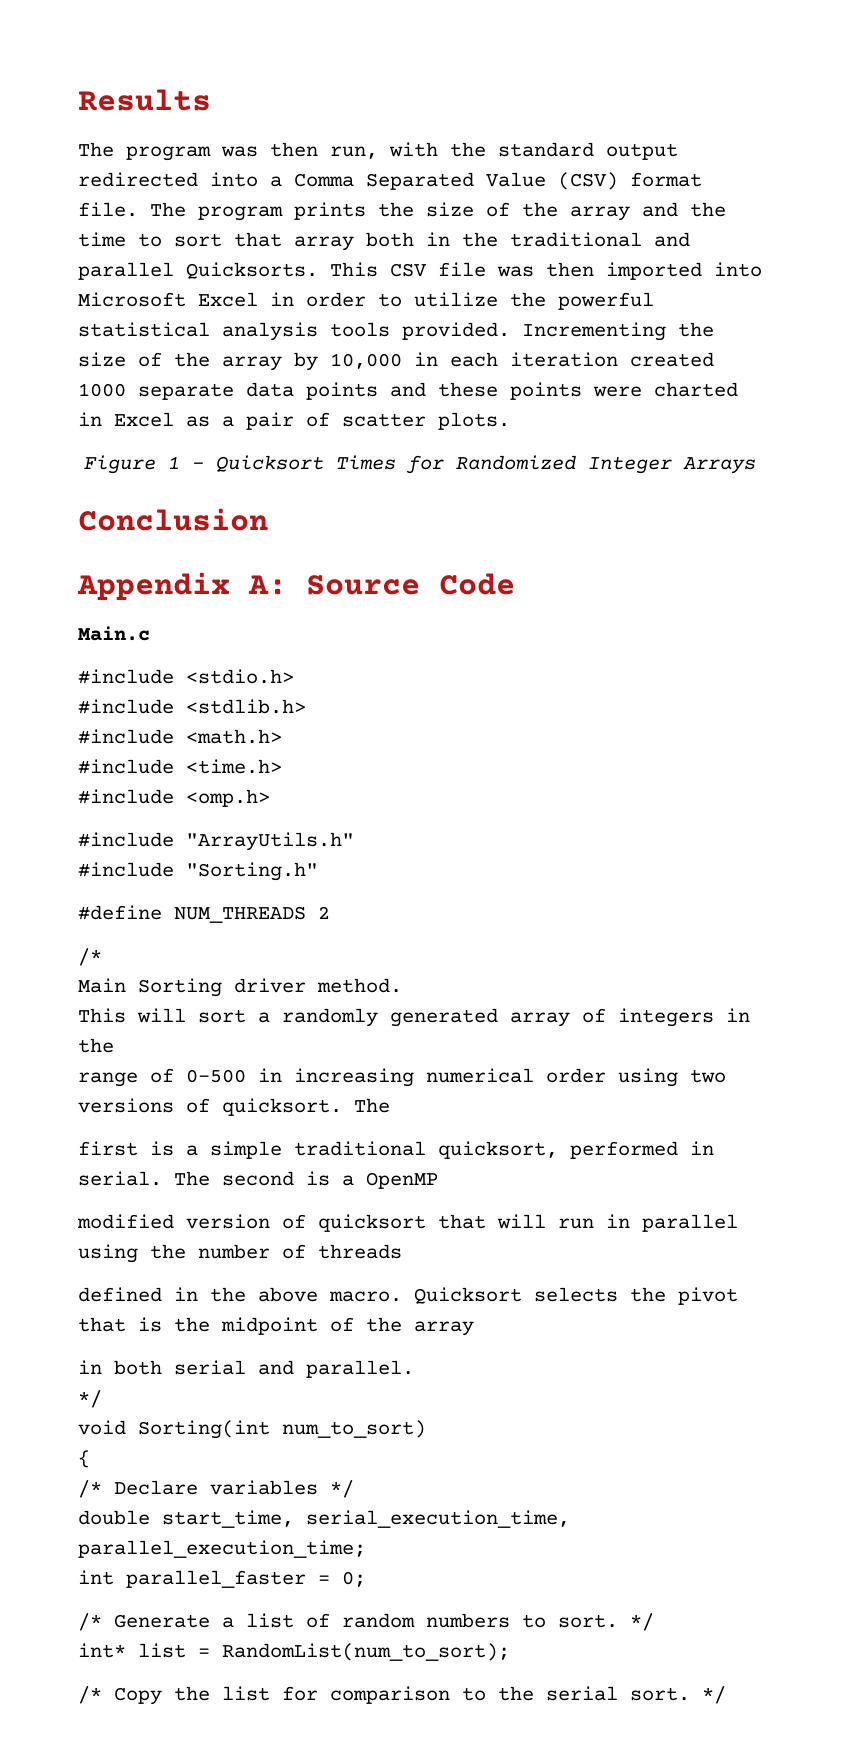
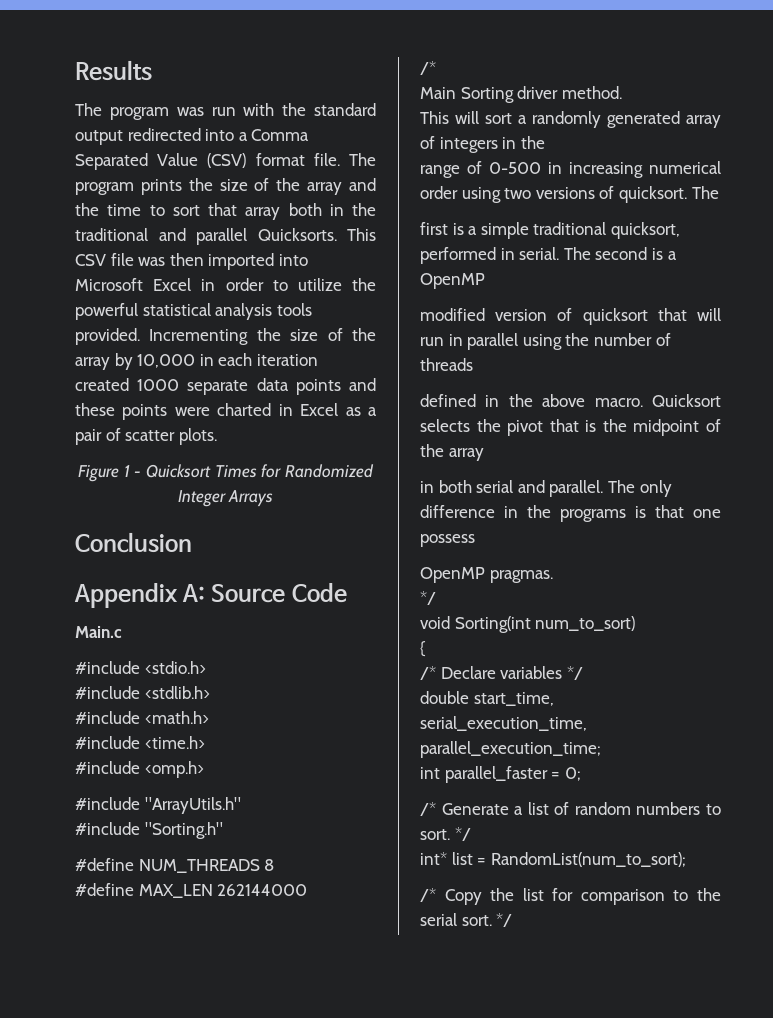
[270,142,378,159] then run, -> [211,107,236,116] run
[318,906,330,919] 2 -> [264,859,275,871] [75,883,308,898] 8 // #define MAX_LEN 262144000
(414, 1369) none -> [607,480,672,497] [420,505,721,522] [420,534,475,547] [420,567,553,583] The only difference in the programs is that one possess // OpenMP pragmas.

